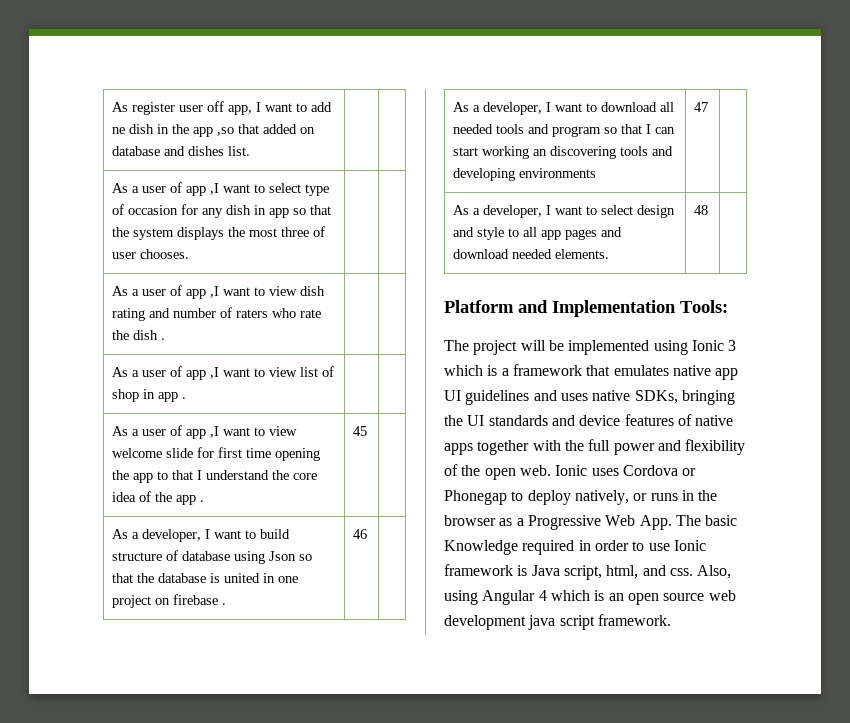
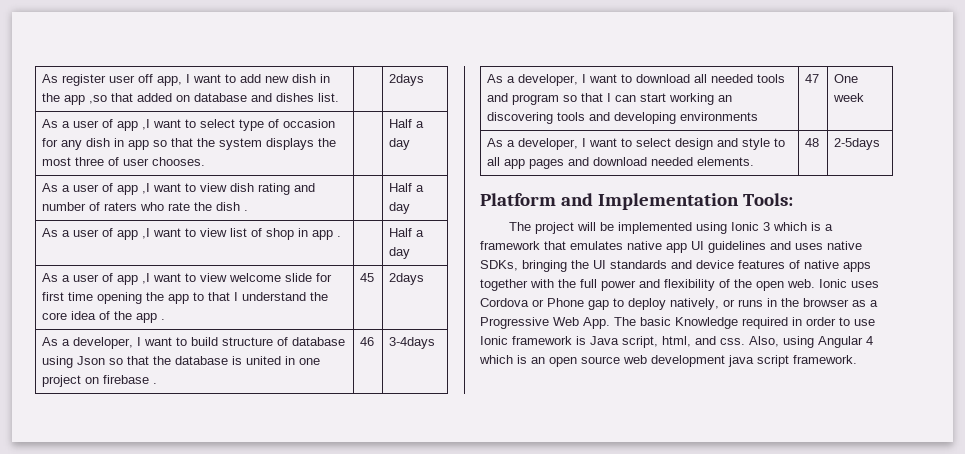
[112,127,126,134] ne -> [264,76,289,83] new
(251, 151) none -> [388,74,424,86] 2days
(190, 254) none -> [388,119,424,128] [388,138,410,150] Half a day
(166, 339) none -> [388,183,424,192] [388,202,410,214] Half a day
(187, 398) none -> [388,228,424,237] [388,247,410,259] Half a day
(368, 431) none -> [388,273,424,285] 2days
(368, 534) none -> [388,337,435,349] 3-4days
(709, 107) none -> [833,74,858,83] [832,93,864,102] One week
(709, 210) none -> [833,138,880,150] 2-5days
[444,490,507,505] Phonegap -> [547,298,609,310] Phone gap

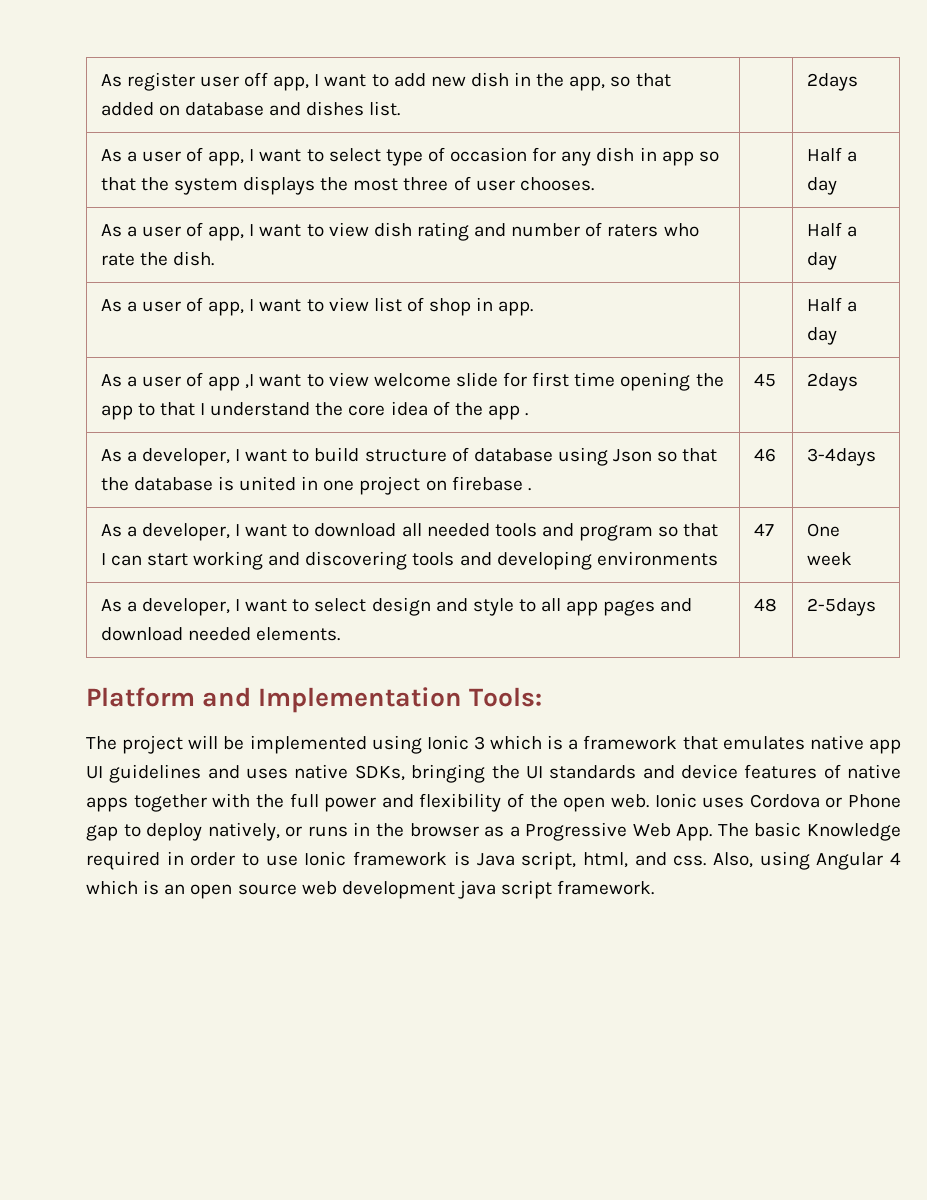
[63,95,107,105] app ,so -> [569,76,631,91] app, so
[116,119,150,131] app ,I -> [208,149,255,166] app, I
[116,183,150,195] app ,I -> [208,224,255,241] app, I
[215,202,248,211] [388,183,424,192] [388,202,410,214] [41,228,150,240] dish . | | Half a day // As a user of app ,I -> [172,251,214,266] [806,222,857,237] [806,252,837,270] [100,297,255,316] dish. | | Half a day // As a user of app, I
[311,230,341,240] app . -> [498,301,534,316] app.
[717,95,732,102] an -> [268,552,301,566] and

